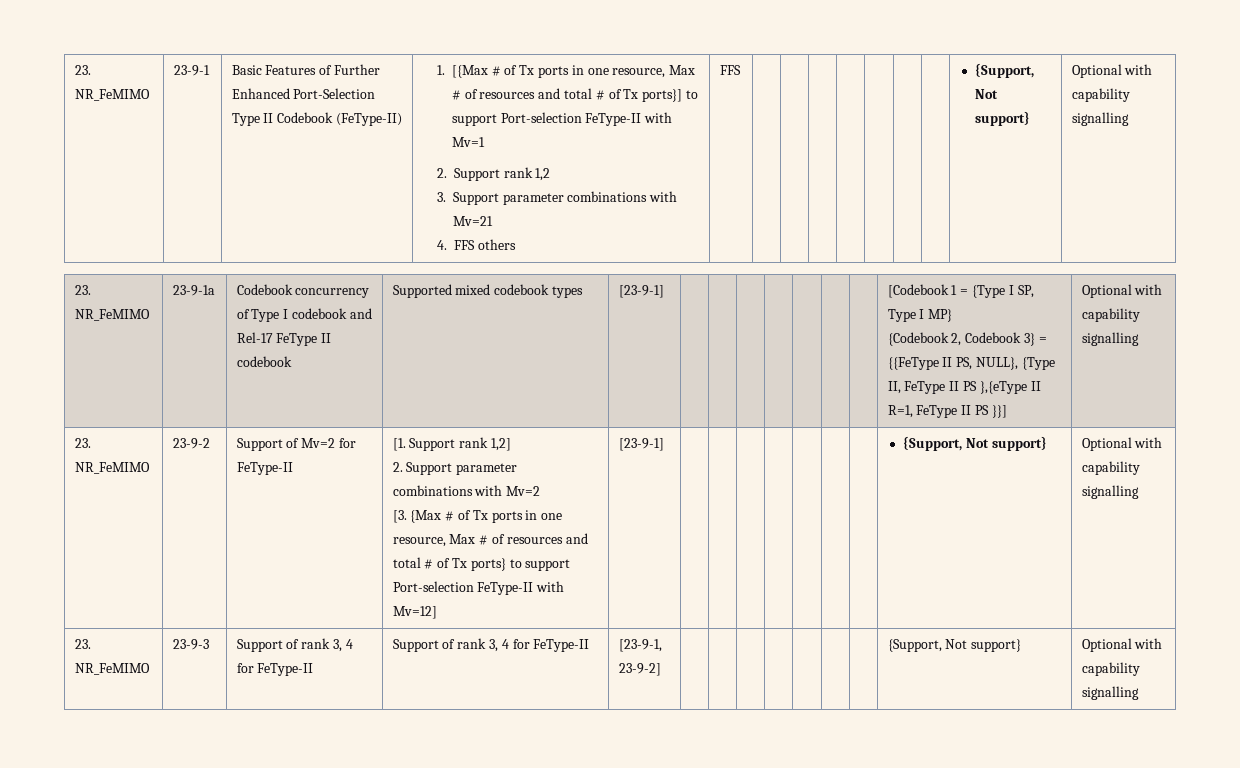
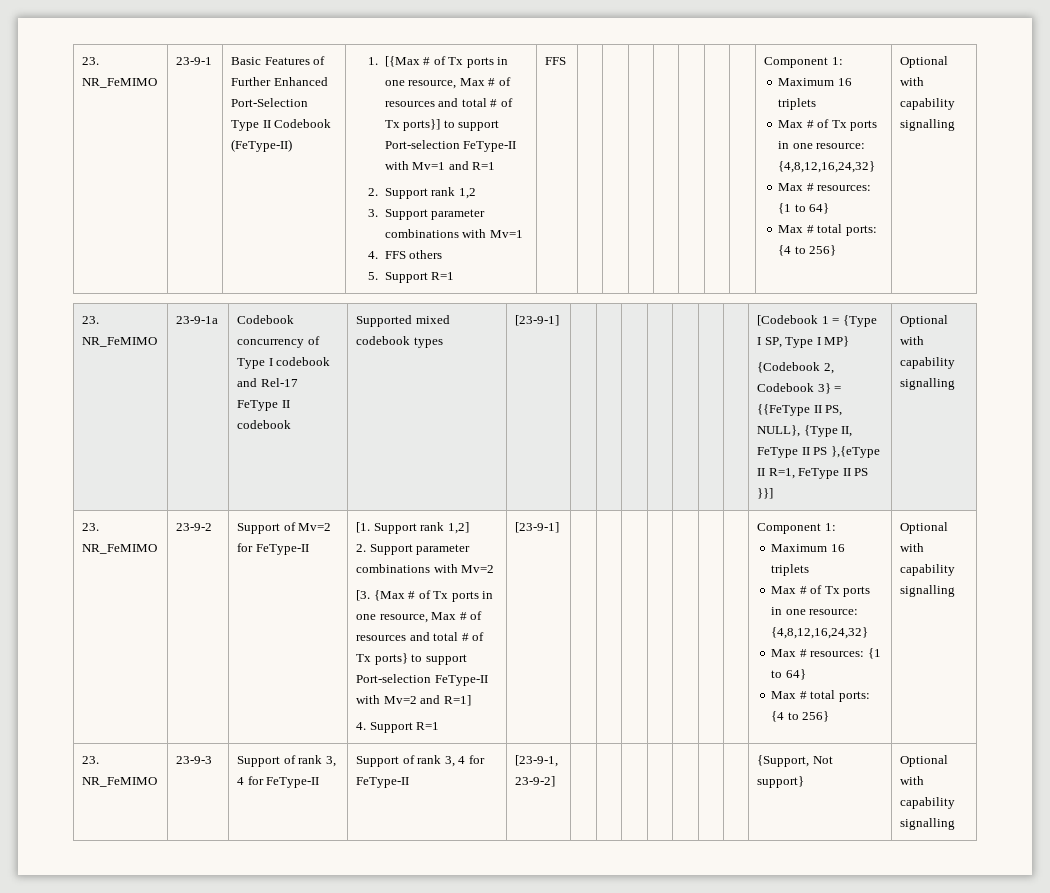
(485, 142) none -> [448,161,496,170] and R=1
[452,216,493,226] Mv=21 -> [489,230,523,238] Mv=1
[719,65,741,75] [974,63,1034,78] [974,89,998,99] [974,111,1030,126] | FFS | | | | | | | | {Support, Not support} -> [368,272,455,283] [545,57,567,65] [764,57,843,68] [778,78,852,86] [778,98,817,110] [778,119,878,131] [778,141,866,149] [778,161,876,173] [778,183,872,191] [778,203,830,214] [778,224,877,236] [778,245,837,256] // 5. Support R=1 | FFS | | | | | | | | Component 1: // Maximum 16 triplets // Max # of Tx ports in one resource: {4,8,12,16,24,32} // Max # resources: {1 to 64} // Max # total ports: {4 to 256}
[392,606,437,619] [618,438,664,451] [902,436,1047,451] Mv=12] | [23-9-1] | | | | | | | | {Support, Not support} -> [383,695,471,706] [356,722,440,733] [515,522,560,533] [757,523,836,534] [771,544,845,552] [771,564,810,576] [771,585,871,597] [771,607,859,615] [771,627,869,639] [771,648,881,659] [771,669,806,680] [771,690,870,702] [771,711,830,722] Mv=2 and R=1] // 4. Support R=1 | [23-9-1] | | | | | | | | Component 1: // Maximum 16 triplets // Max # of Tx ports in one resource: {4,8,12,16,24,32} // Max # resources: {1 to 64} // Max # total ports: {4 to 256}

